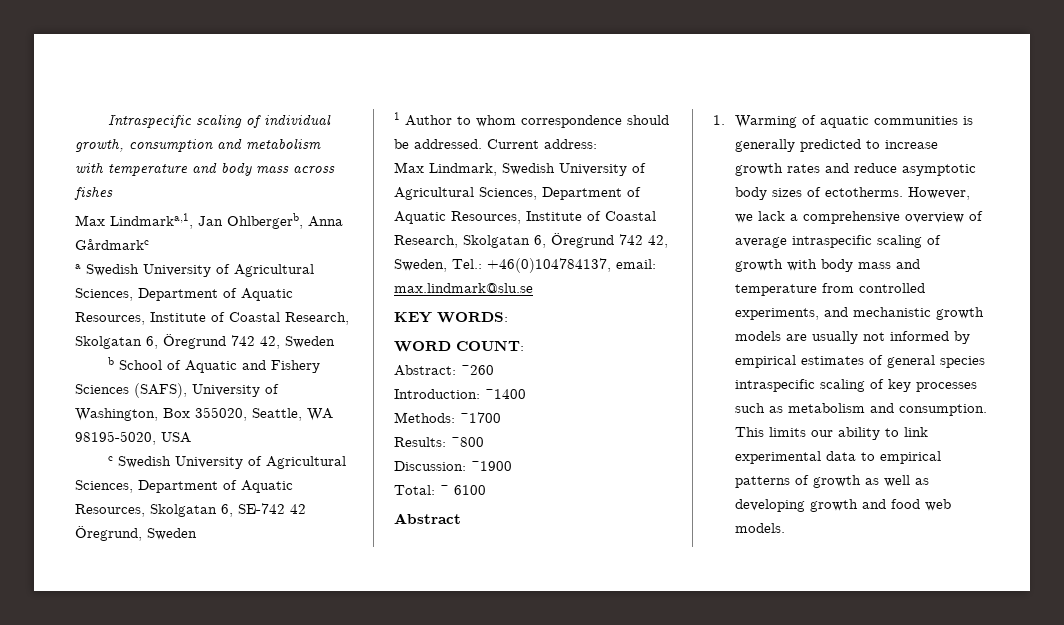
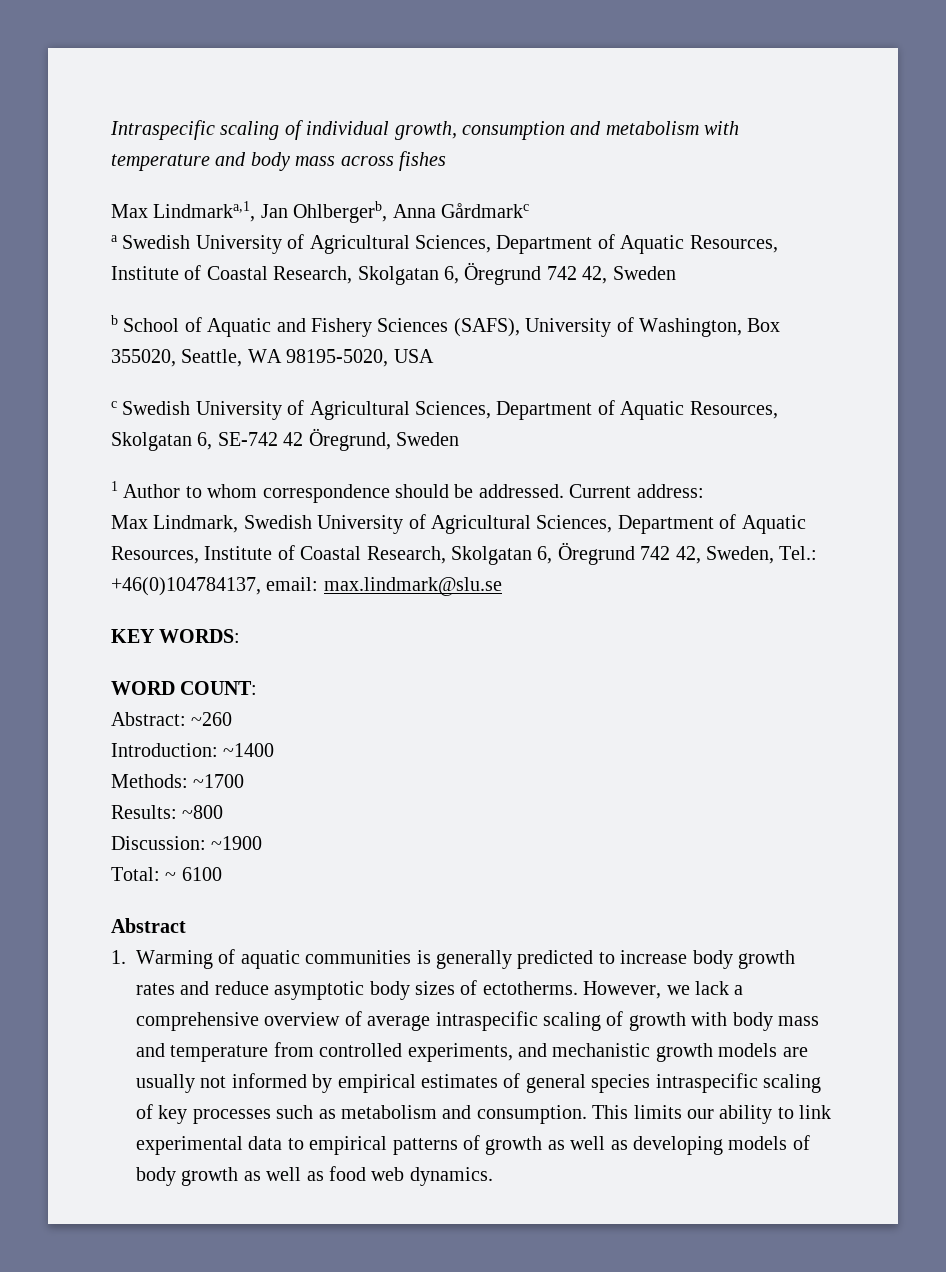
(939, 144) none -> [692,950,733,969] body
[810,499,887,512] growth and -> [728,1135,810,1150] [136,1167,324,1186] models of body growth as well as
[735,523,786,533] models. -> [409,1167,493,1186] dynamics.

